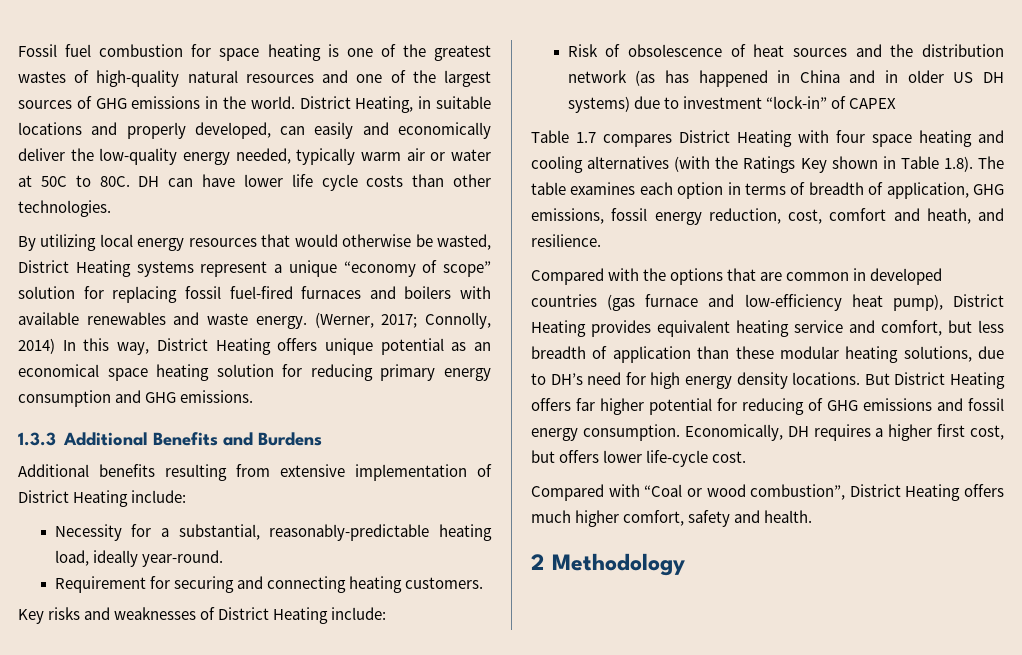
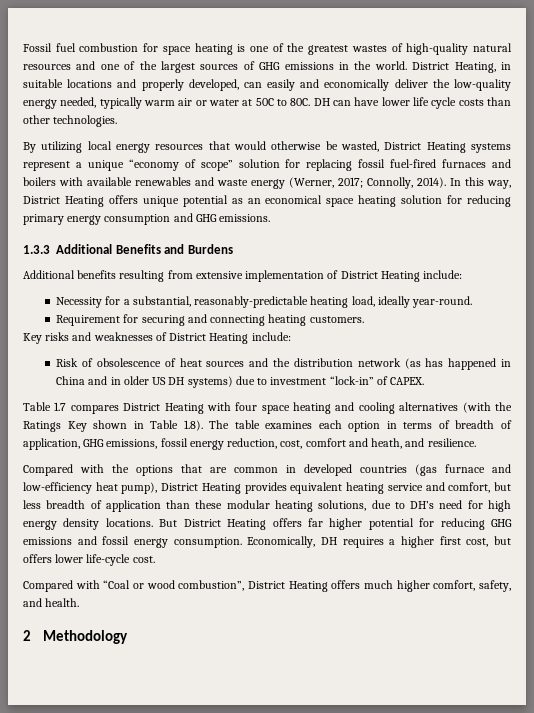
[255,316,307,329] energy. -> [251,179,285,189] energy
[18,338,55,354] 2014) -> [417,177,446,188] 2014).
[848,98,896,109] CAPEX -> [390,377,425,385] CAPEX.
[808,398,823,411] of -> (485, 524) none
[688,510,731,527] safety -> [479,580,512,592] safety,

